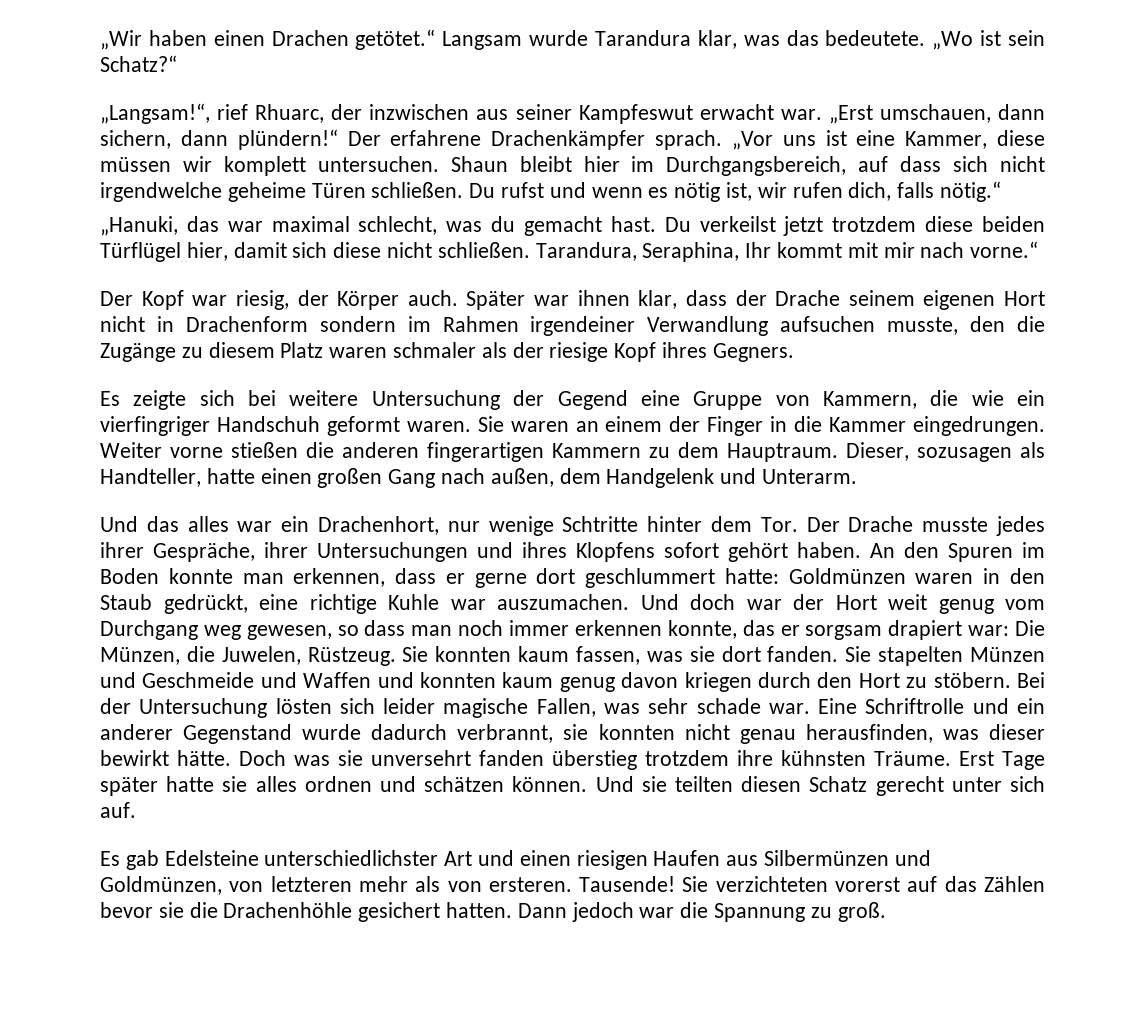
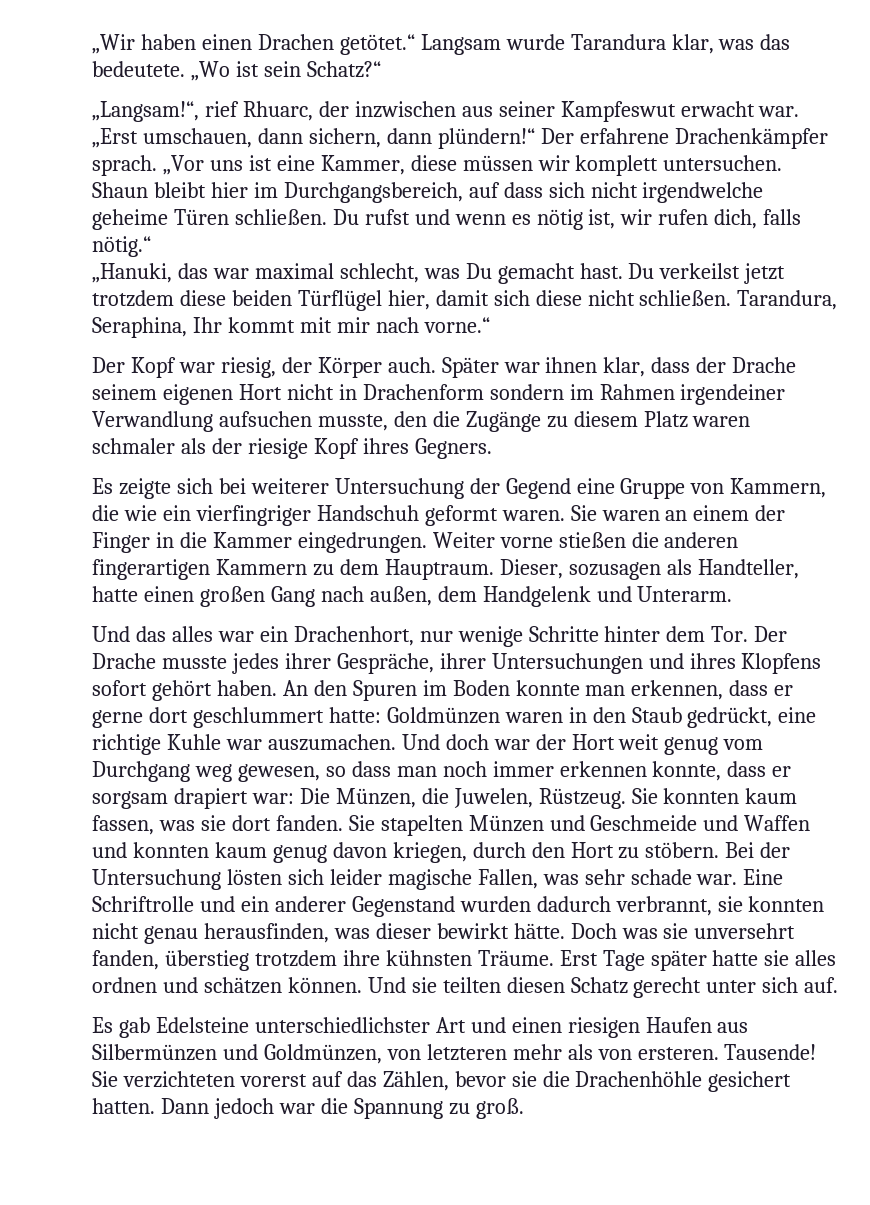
[491,216,516,232] du -> [465,263,492,279] Du
[289,390,359,406] weitere -> [250,478,329,494] weiterer
[562,516,639,532] Schtritte -> [528,626,599,642] Schritte
[742,620,775,636] das -> [727,761,767,777] dass
[684,672,752,692] kriegen -> [392,842,467,863] kriegen,
[302,724,362,740] wurde -> [459,896,531,912] wurden
[479,750,544,766] fanden -> [92,950,159,970] fanden,
[983,876,1045,892] Zählen -> [382,1071,449,1091] Zählen,

